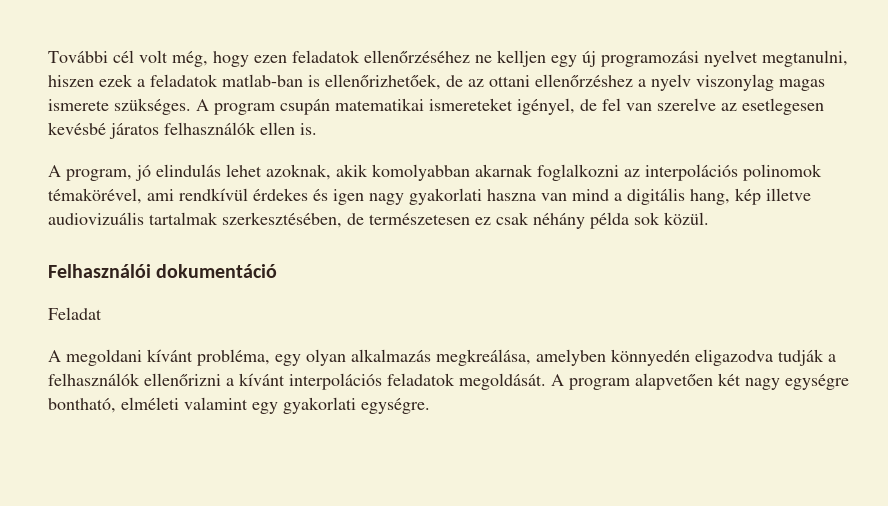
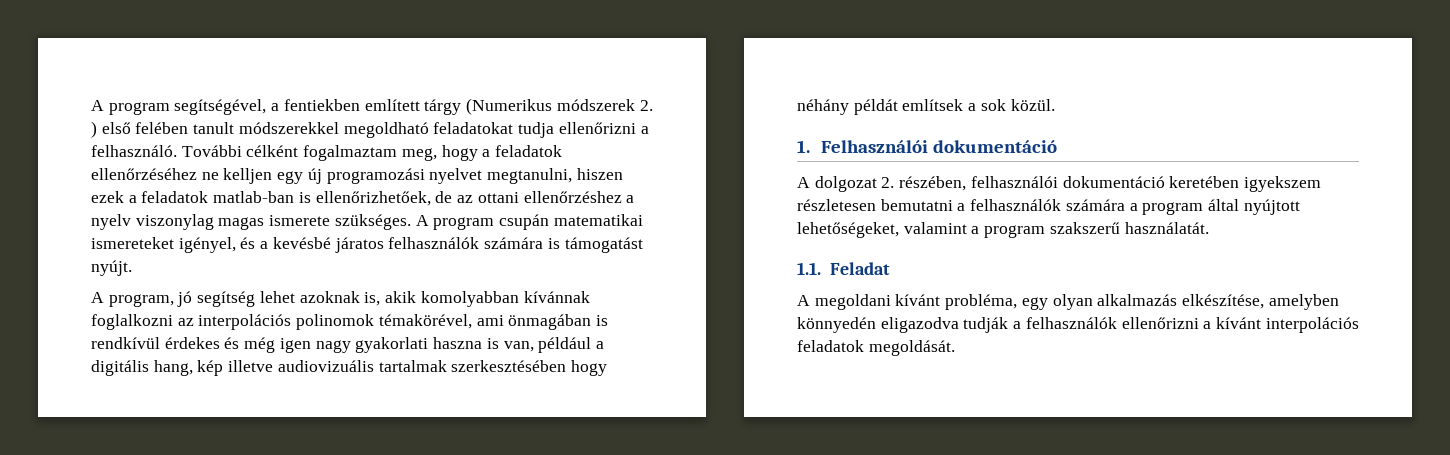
[48,50,287,67] További cél volt még, hogy ezen -> [91,98,653,115] [91,121,649,138] [91,145,491,161] A program segítségével, a fentiekben említett tárgy (Numerikus módszerek 2. ) első felében tanult módszerekkel megoldható feladatokat tudja ellenőrizni a felhasználó. További célként fogalmaztam meg, hogy a
[580,98,824,115] [48,122,317,139] de fel van szerelve az esetlegesen kevésbé járatos felhasználók ellen is. -> [240,237,643,253] [91,260,132,276] és a kevésbé járatos felhasználók számára is támogatást nyújt.
[156,164,331,180] elindulás lehet azoknak, -> [197,291,381,307] segítség lehet azoknak is,
[475,164,533,177] akarnak -> [523,291,590,303] kívánnak
(174, 195) none -> [508,314,609,330] önmagában is
(328, 195) none -> [244,337,276,353] még
[541,189,609,201] van mind -> [486,337,592,353] is van, például
[222,212,629,229] szerkesztésében, de természetesen ez csak néhány példa -> [451,360,608,376] [797,99,977,115] szerkesztésében hogy néhány példát említsek a
(709, 218) none -> [797,140,810,153] 1.
(278, 271) none -> [797,176,1322,192] [797,199,1300,215] [797,222,1209,238] [797,262,821,275] A dolgozat 2. részében, felhasználói dokumentáció keretében igyekszem részletesen bemutatni a felhasználók számára a program által nyújtott lehetőségeket, valamint a program szakszerű használatát. // 1.1.
[436,349,531,366] megkreálása, -> [1182,294,1265,309] elkészítése,
[551,373,849,390] [48,397,430,414] A program alapvetően két nagy egységre bontható, elméleti valamint egy gyakorlati egységre. -> (955, 348) none

